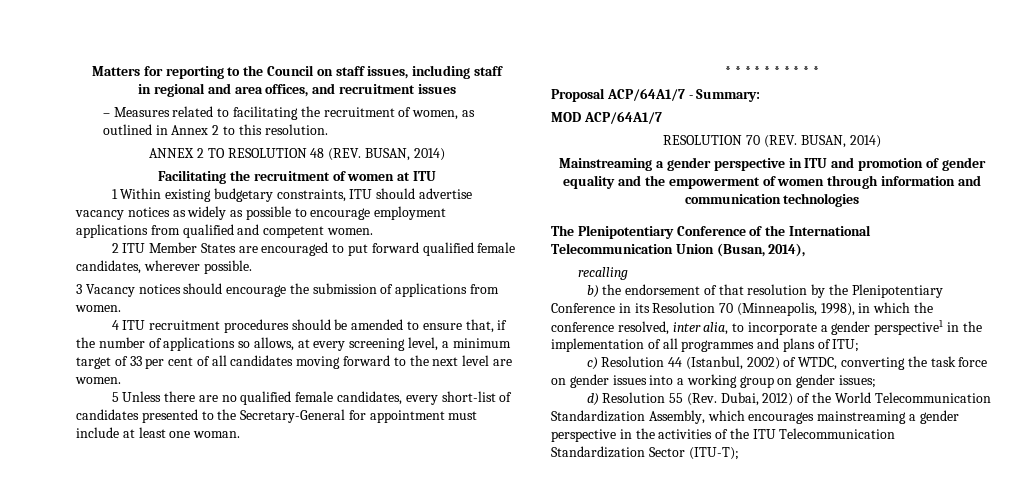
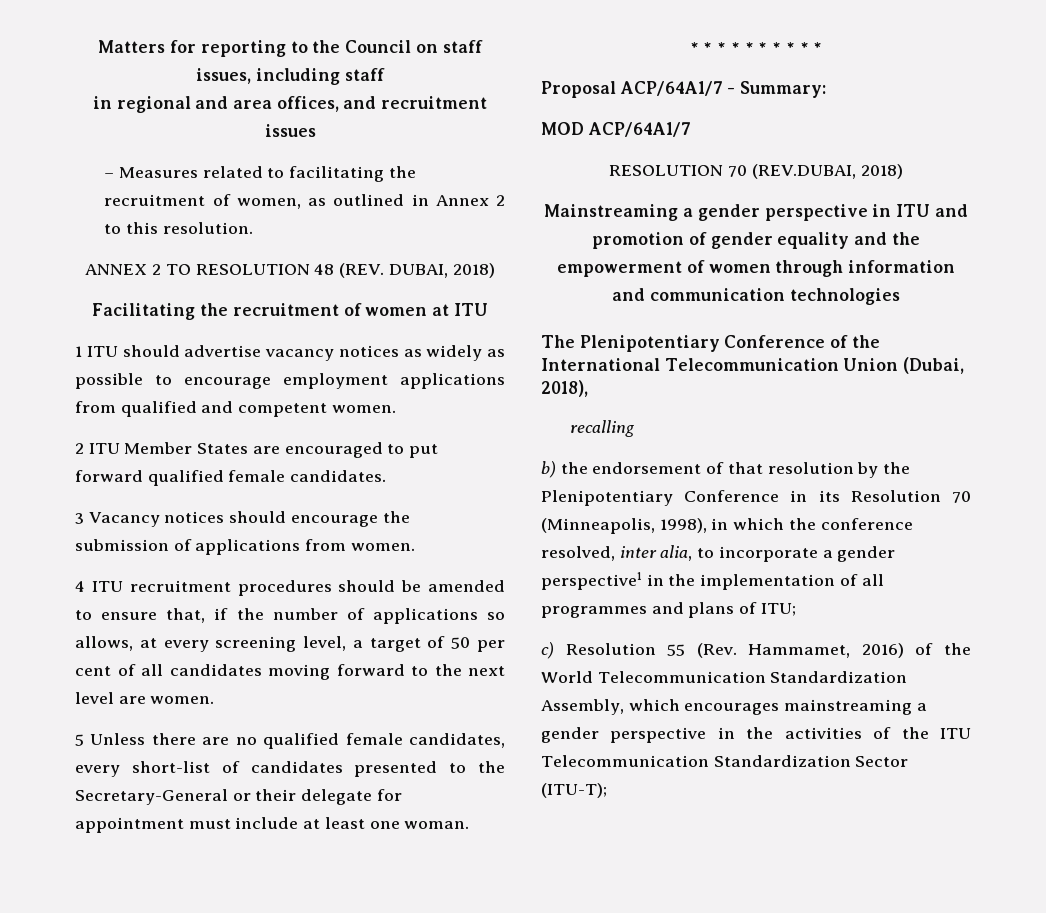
[364,148,445,161] BUSAN, 2014) -> [388,263,495,278] DUBAI, 2018)
[120,188,346,202] Within existing budgetary constraints, -> (82, 351) none
[76,260,252,274] candidates, wherever possible. -> [290,470,387,482] candidates.
[452,338,511,348] minimum -> (363, 644) none
[129,356,142,366] 33 -> [451,637,471,649] 50
(346, 416) none -> [232,789,373,805] or their delegate
[764,135,881,148] (REV. BUSAN, 2014) -> [751,164,903,179] (REV.DUBAI, 2018)
[716,243,806,257] (Busan, 2014), -> [903,357,965,374] [541,380,588,397] (Dubai, 2018),
[668,356,988,370] [551,374,877,388] [586,392,794,406] 44 (Istanbul, 2002) of WTDC, converting the task force on gender issues into a working group on gender issues; // d) Resolution 55 (Rev. Dubai, 2012) -> [667,643,904,658] 55 (Rev. Hammamet, 2016)

